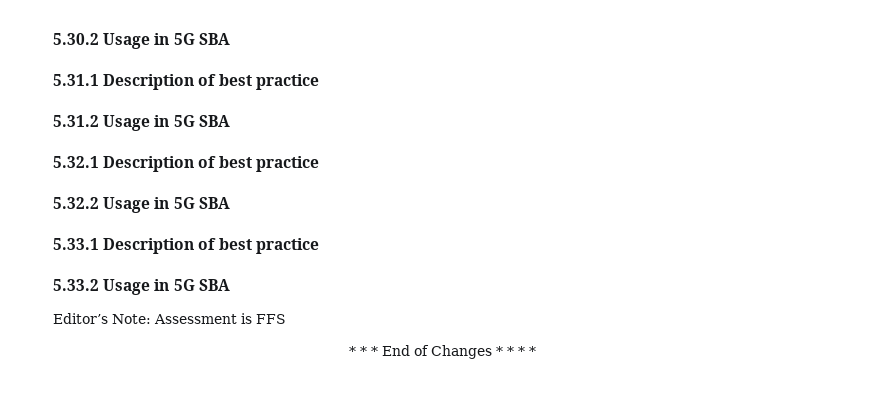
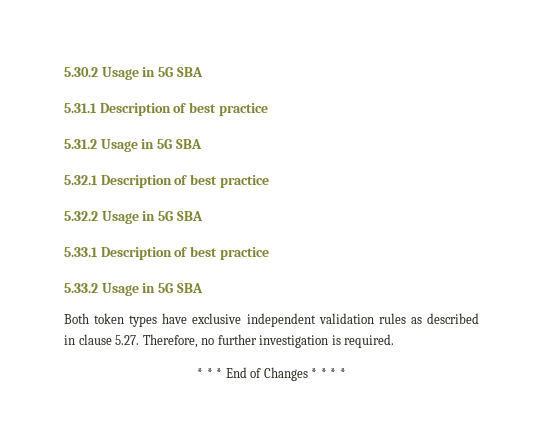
[53,313,286,324] Editor’s Note: Assessment is FFS -> [64,313,479,327] [64,334,395,348] Both token types have exclusive independent validation rules as described in clause 5.27. Therefore, no further investigation is required.

